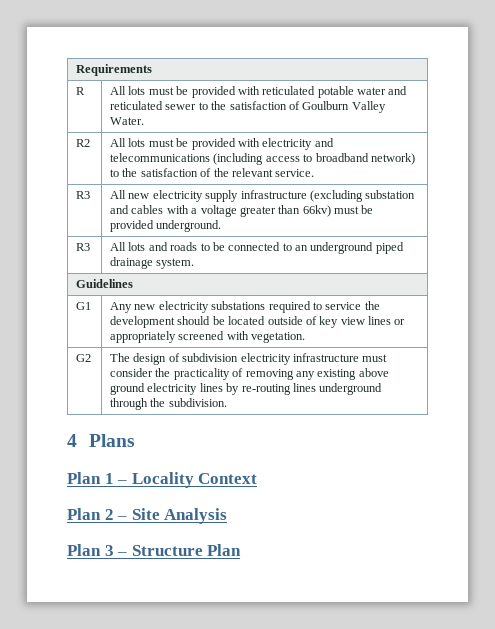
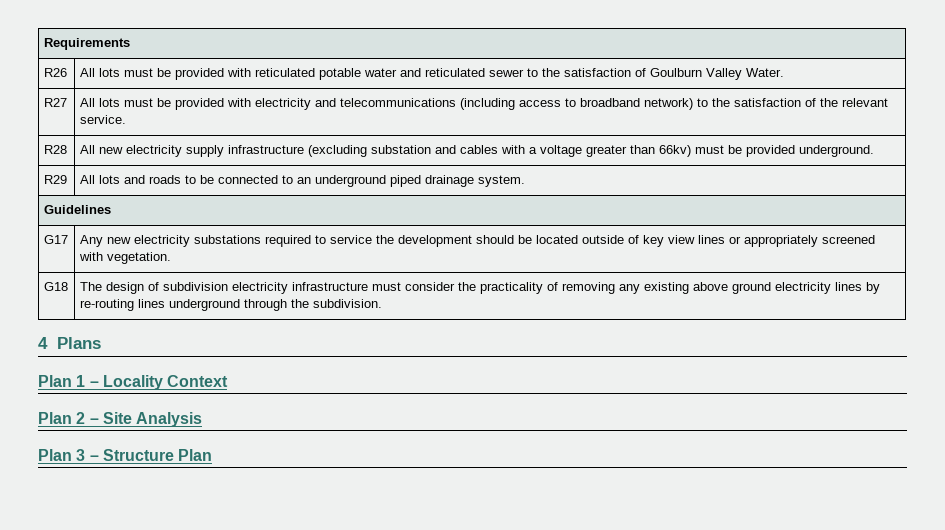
[76,87,86,95] R -> [43,68,67,77] R26
[76,139,91,147] R2 -> [43,98,67,107] R27
[76,191,91,199] R3 -> [43,145,67,154] R28
[76,243,91,251] R3 -> [43,175,67,184] R29
[76,302,92,310] G1 -> [43,235,68,244] G17
[76,354,92,362] G2 -> [43,282,68,291] G18

